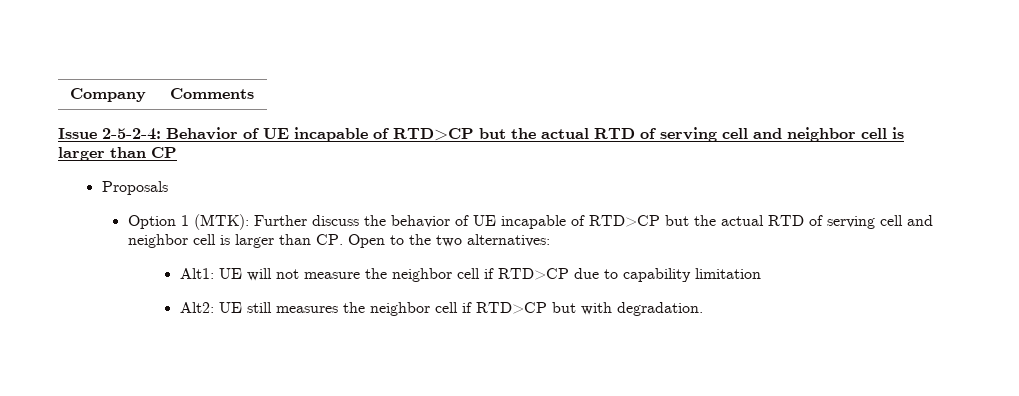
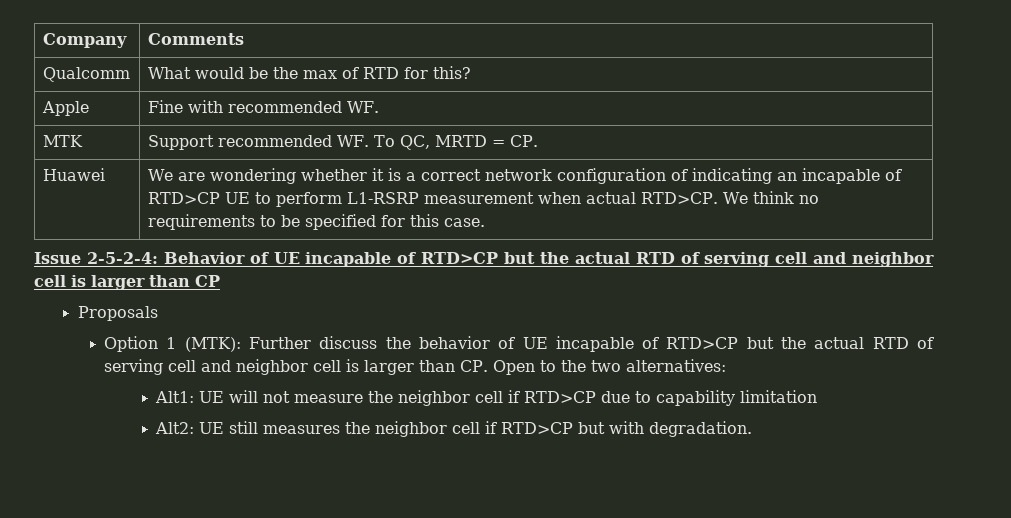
(254, 93) none -> [42,67,130,82] [147,66,471,79] [41,101,89,116] [147,100,379,113] [42,135,83,147] [147,135,538,150] [42,168,105,181] [147,168,902,184] [147,191,819,207] [147,214,485,230] // Qualcomm | What would be the max of RTD for this? // Apple | Fine with recommended WF. // MTK | Support recommended WF. To QC, MRTD = CP. // Huawei | We are wondering whether it is a correct network configuration of indicating an incapable of RTD>CP UE to perform L1-RSRP measurement when actual RTD>CP. We think no requirements to be specified for this case.

